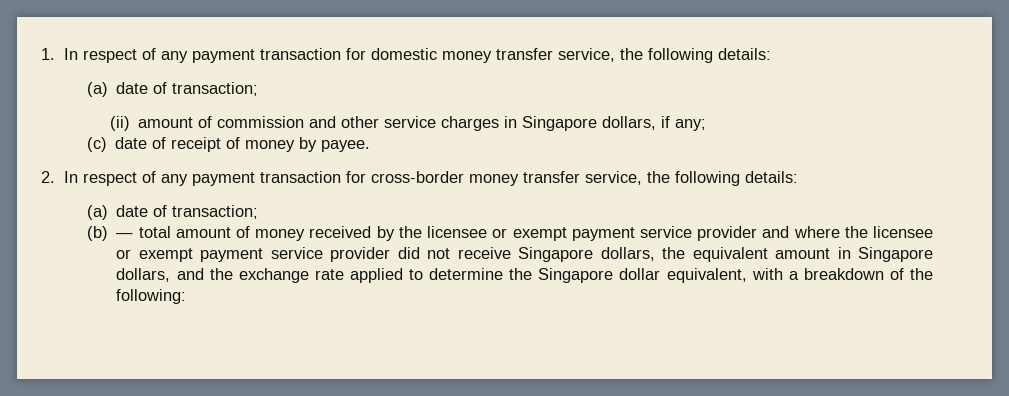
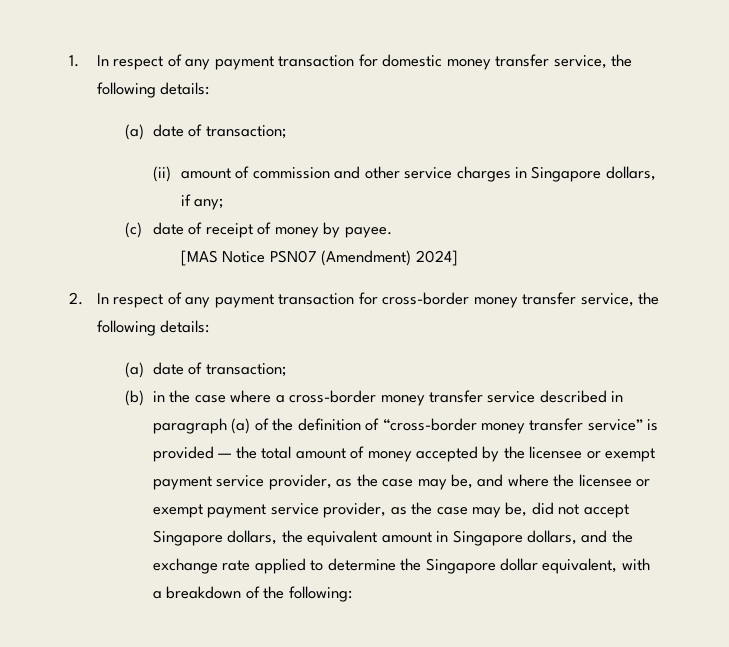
(371, 146) none -> [180,250,458,266] // [MAS Notice PSN07 (Amendment) 2024]
[116,233,134,238] — -> [152,390,624,406] [152,418,659,434] [152,446,257,462] in the case where a cross-border money transfer service described in paragraph (a) of the definition of “cross-border money transfer service” is provided — the
[309,226,372,238] received -> [416,446,479,462] accepted
[697,226,758,241] provider -> [268,474,474,490] provider, as the case may be,
[330,247,391,262] provider -> [323,502,528,518] provider, as the case may be,
[457,247,511,259] receive -> [583,504,629,518] accept

